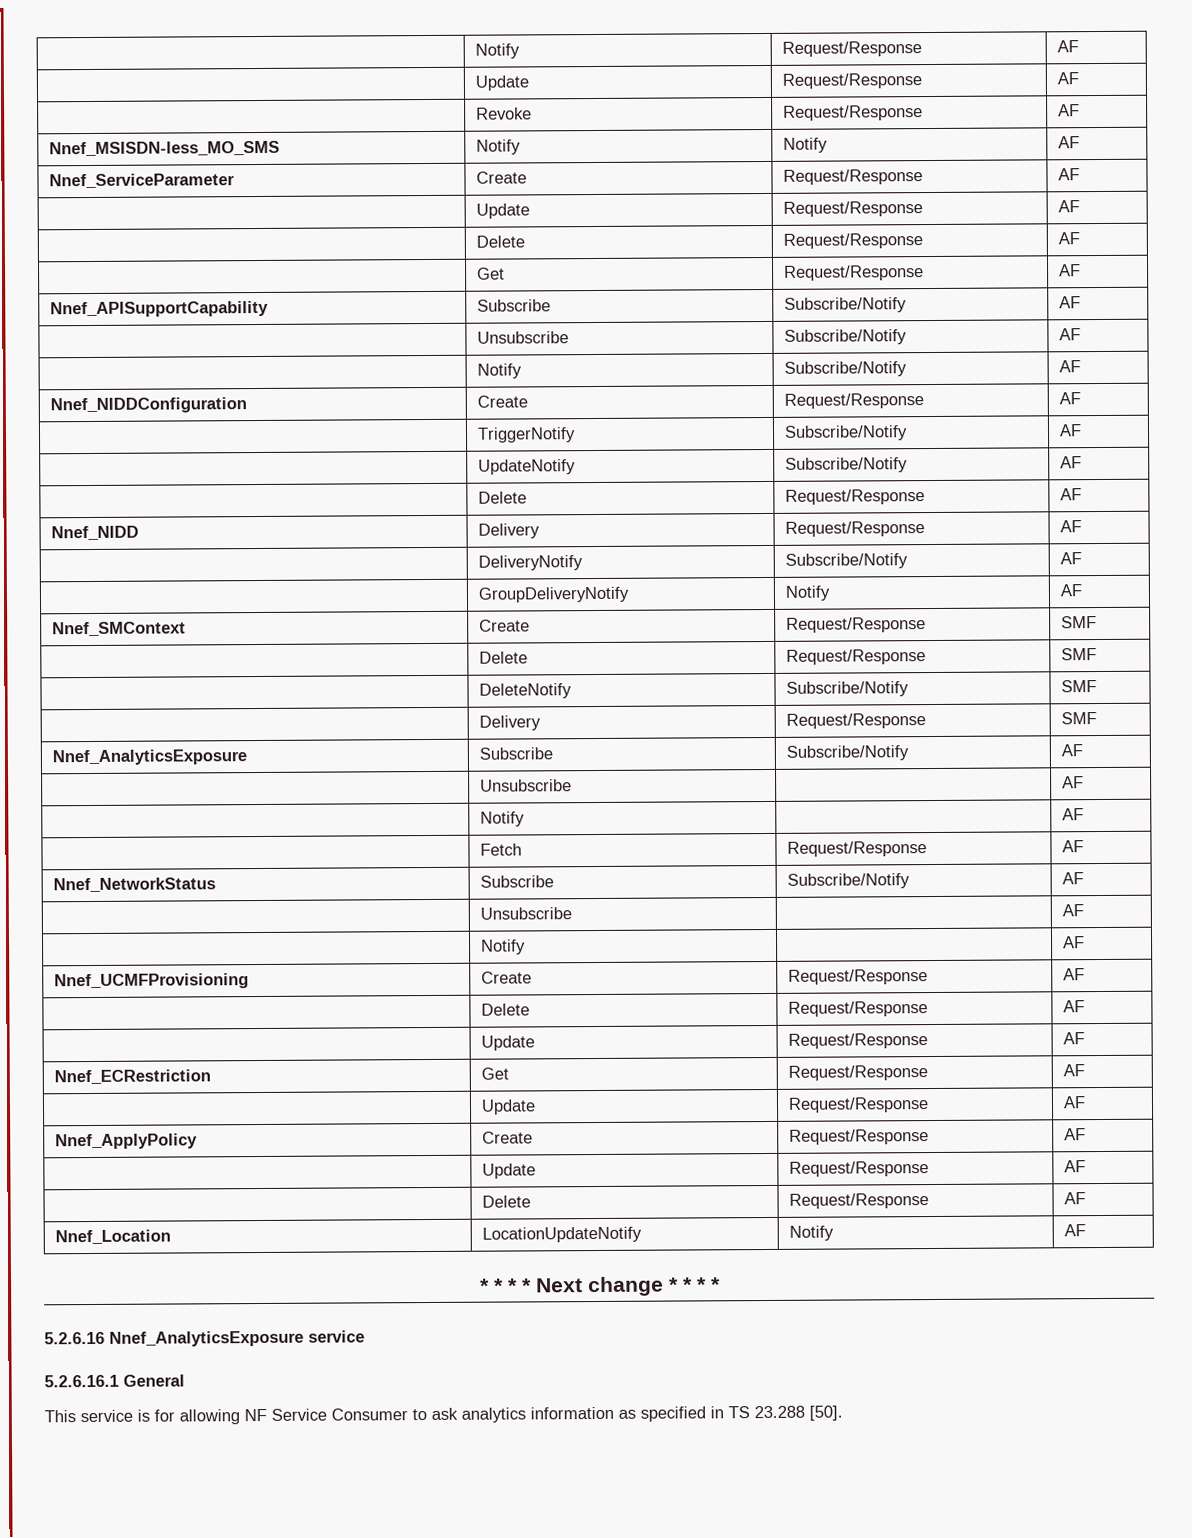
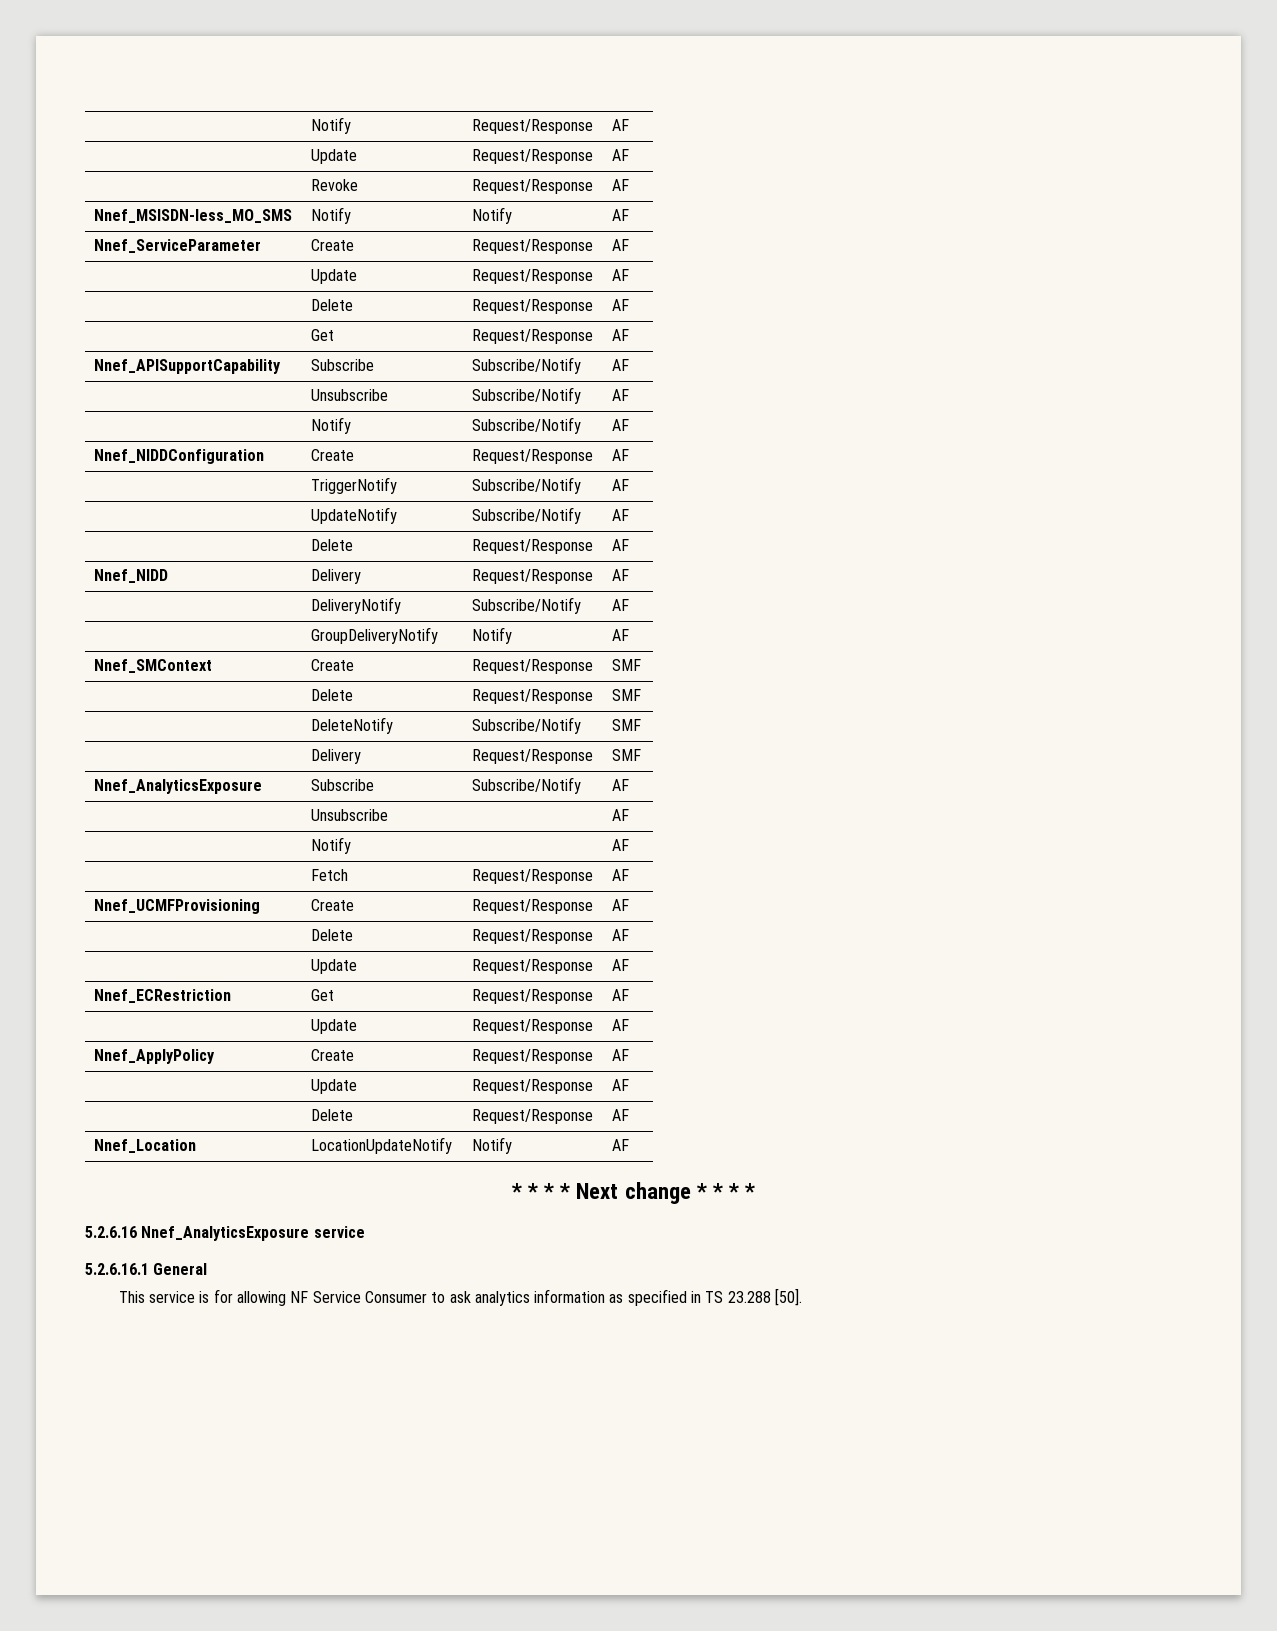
[52,877,216,893] [479,875,554,888] [786,873,910,889] [1061,872,1084,885] [479,907,572,920] [1061,904,1084,917] [480,939,526,955] [1062,936,1085,949] // Nnef_NetworkStatus | Subscribe | Subscribe/Notify | AF // | Unsubscribe | | AF // | Notify | | AF -> (630, 875) none

